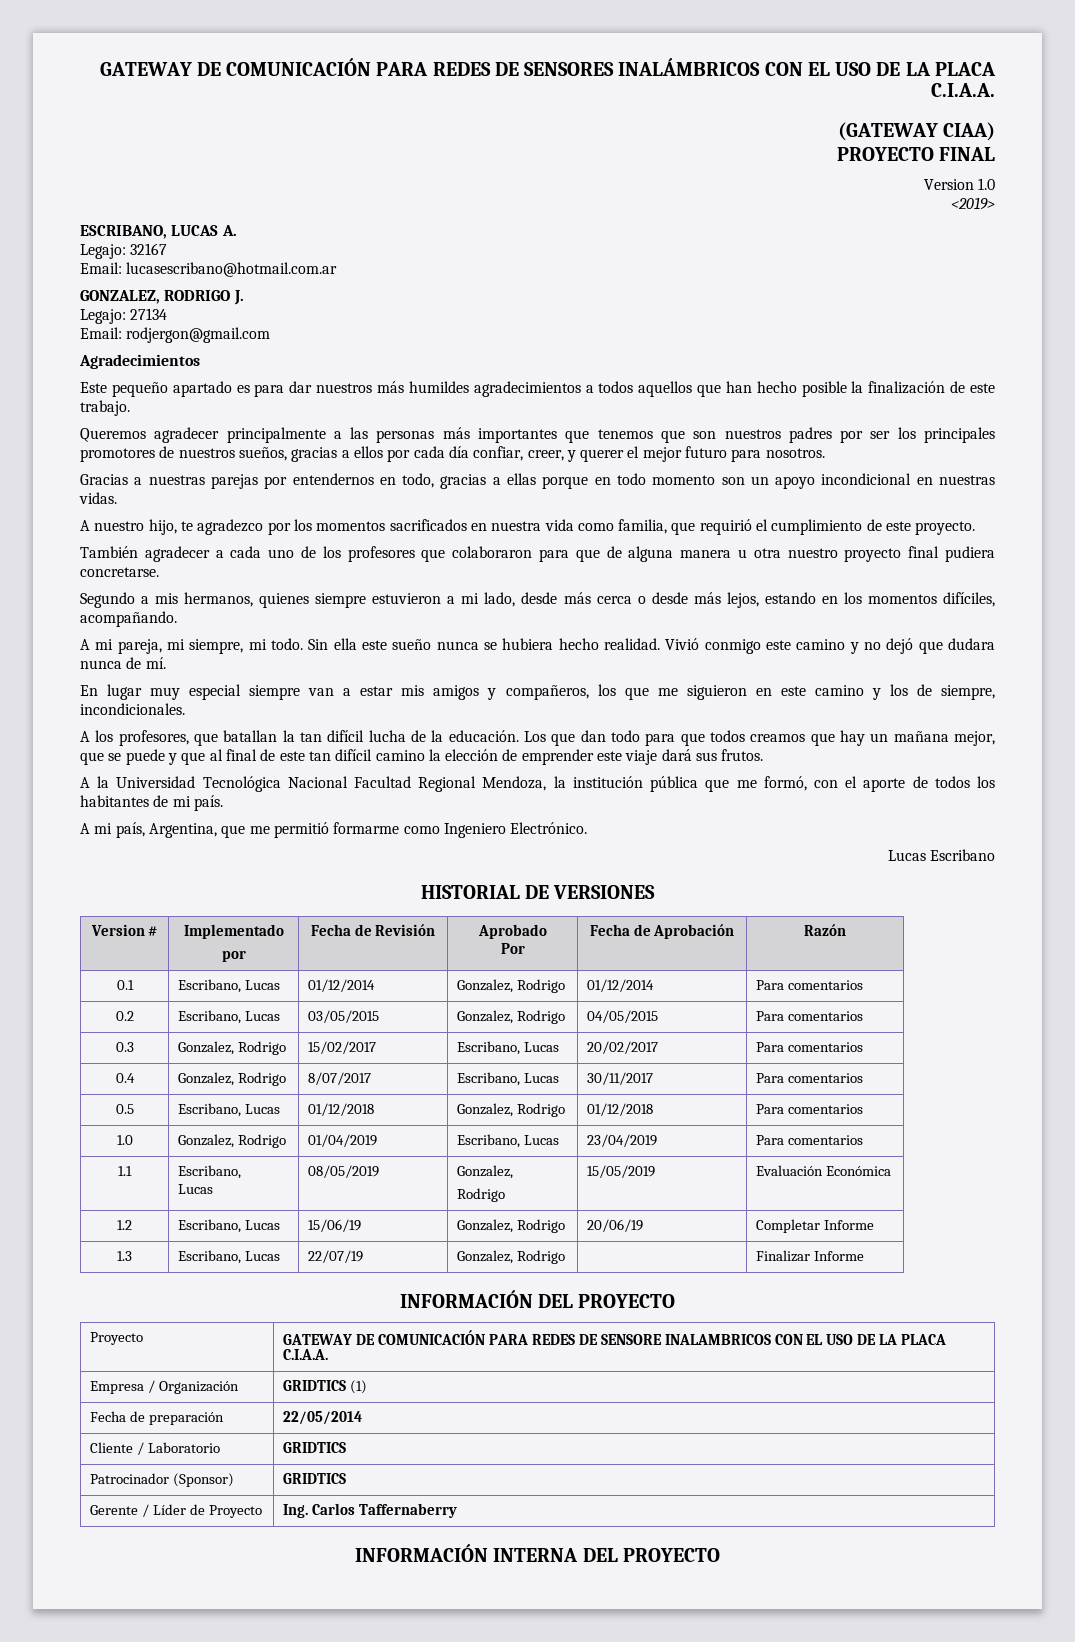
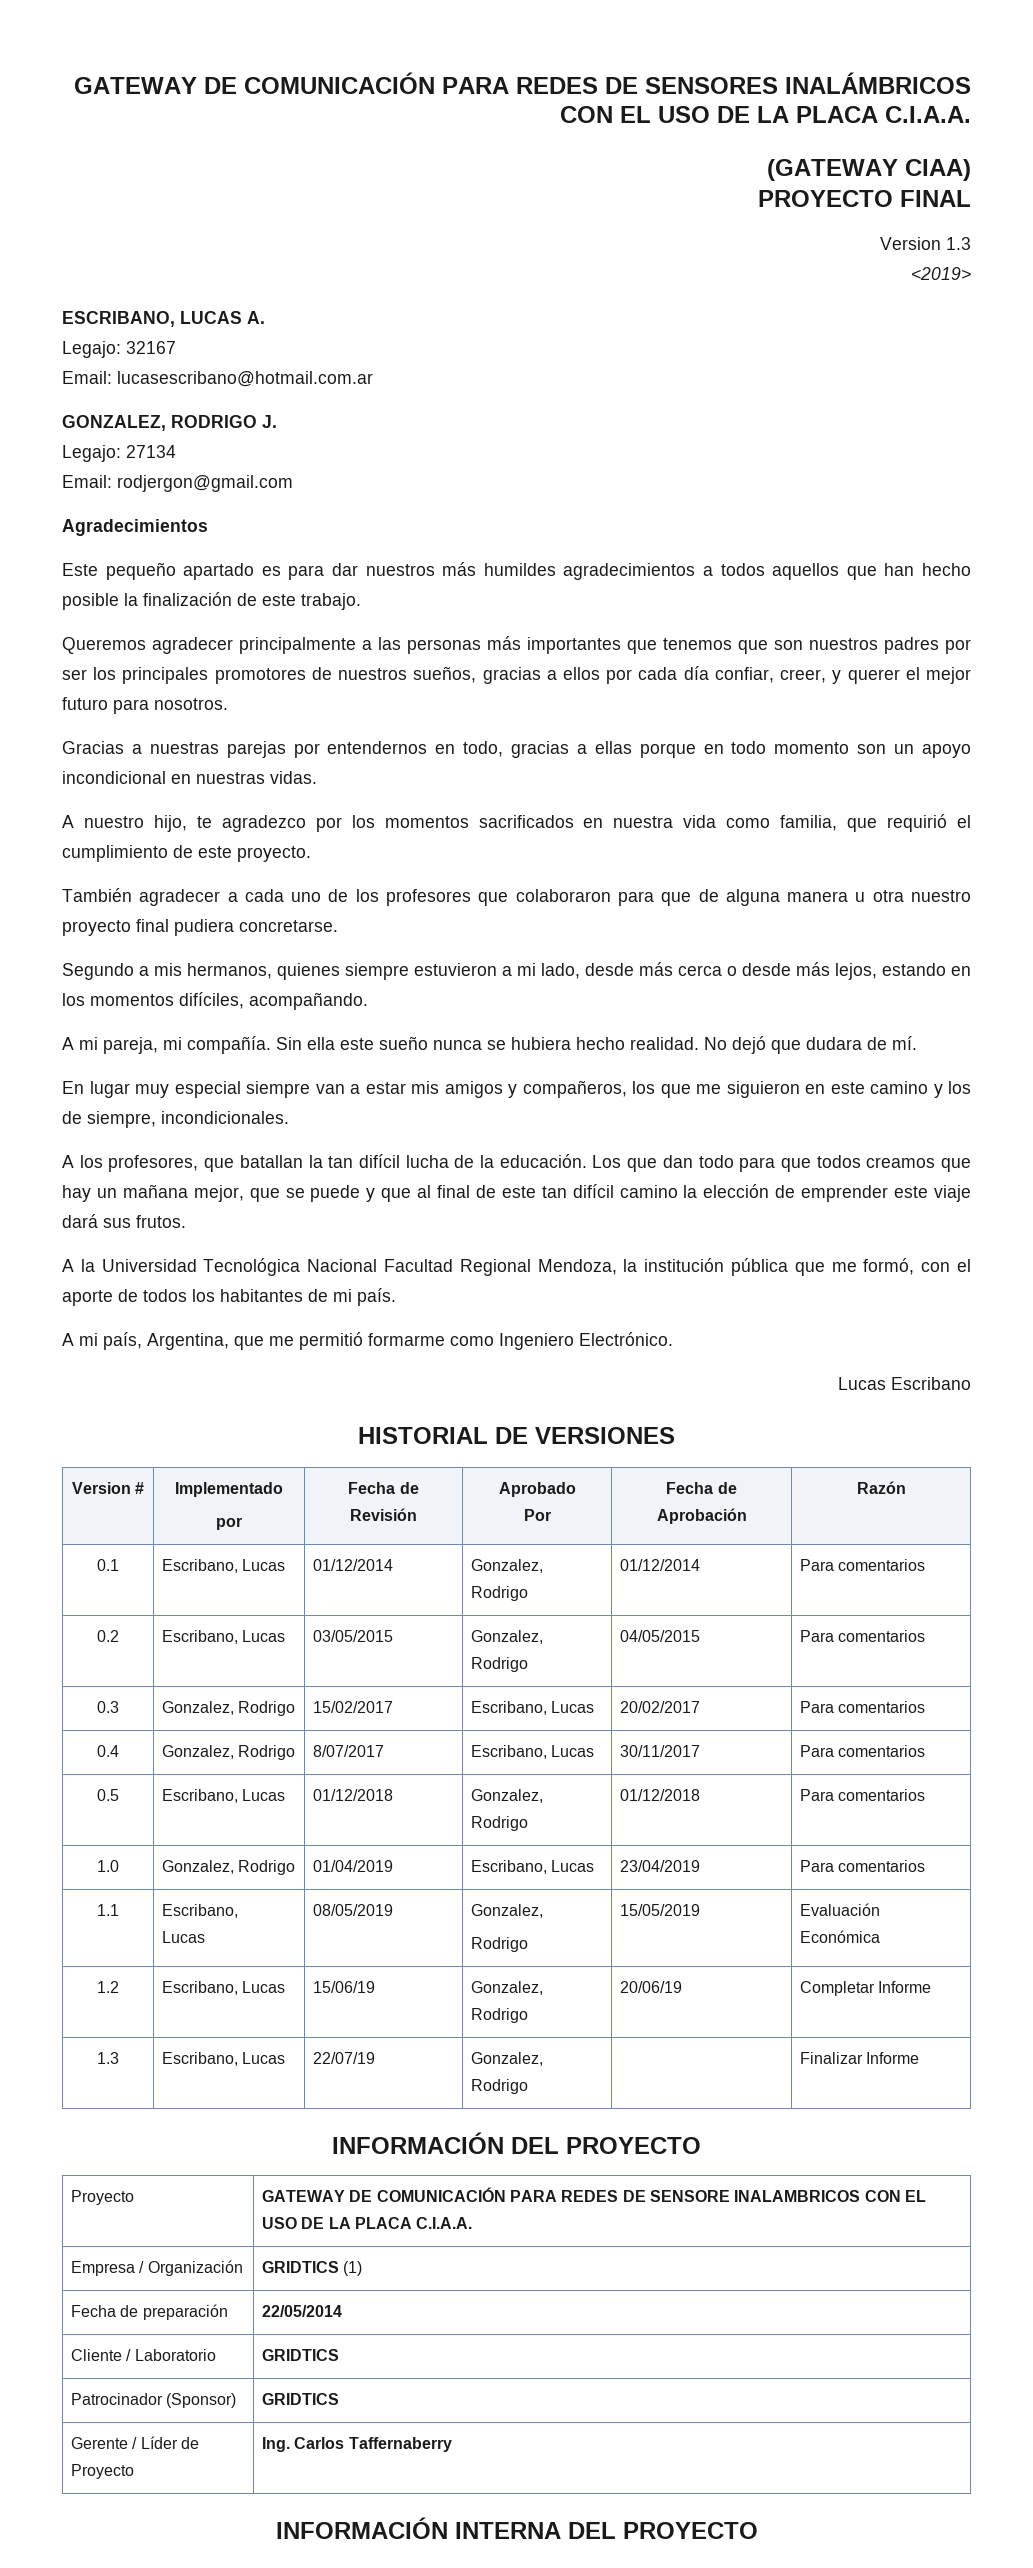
[978,178,996,190] 1.0 -> [946,237,971,250] 1.3
[189,638,303,654] siempre, mi todo. -> [187,1036,271,1054] compañía.
[665,638,882,654] Vivió conmigo este camino y no -> [704,1037,727,1050] No
[80,660,122,669] nunca -> (862, 1043) none

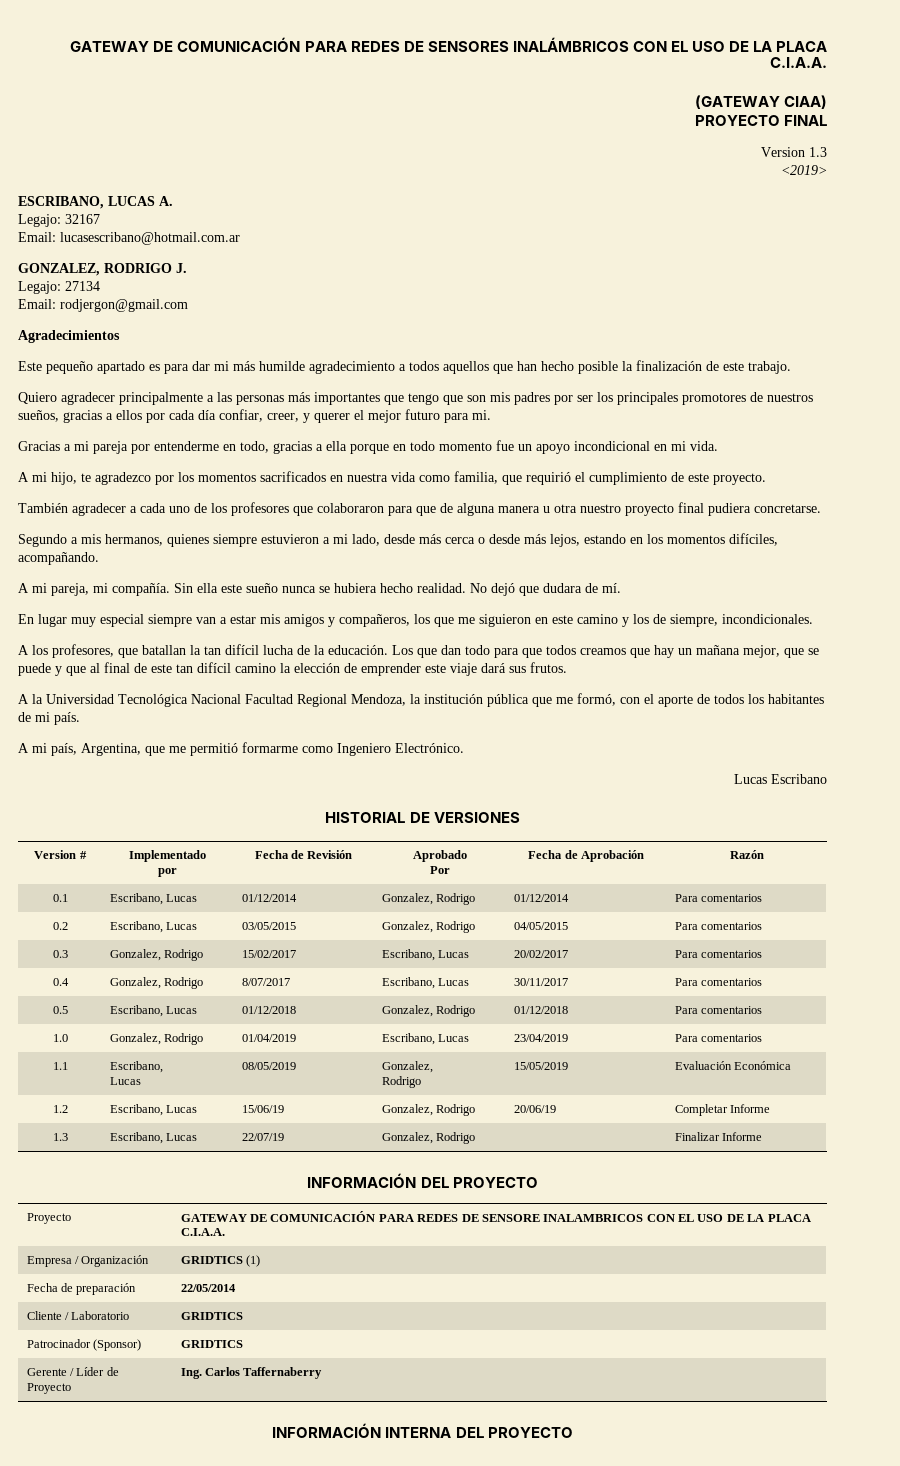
[365,562,696,580] nuestros más humildes agradecimientos -> [214,361,395,374] mi más humilde agradecimiento
[62,637,146,654] Queremos -> [18,392,57,404] Quiero
[663,638,732,650] tenemos -> [408,393,439,405] tengo
[809,638,878,650] nuestros -> [490,392,510,402] mis
[154,698,228,710] nosotros. -> [472,410,491,420] mi.
[149,741,428,758] nuestras parejas por entendernos -> [74,441,219,454] mi pareja por entenderme
[594,741,632,754] ellas -> [326,441,347,451] ella
[857,744,887,754] son -> [496,440,514,451] fue
[196,771,317,784] [62,815,144,828] nuestras vidas. // A nuestro -> [671,441,718,451] [18,472,47,482] mi vida. // A mi

